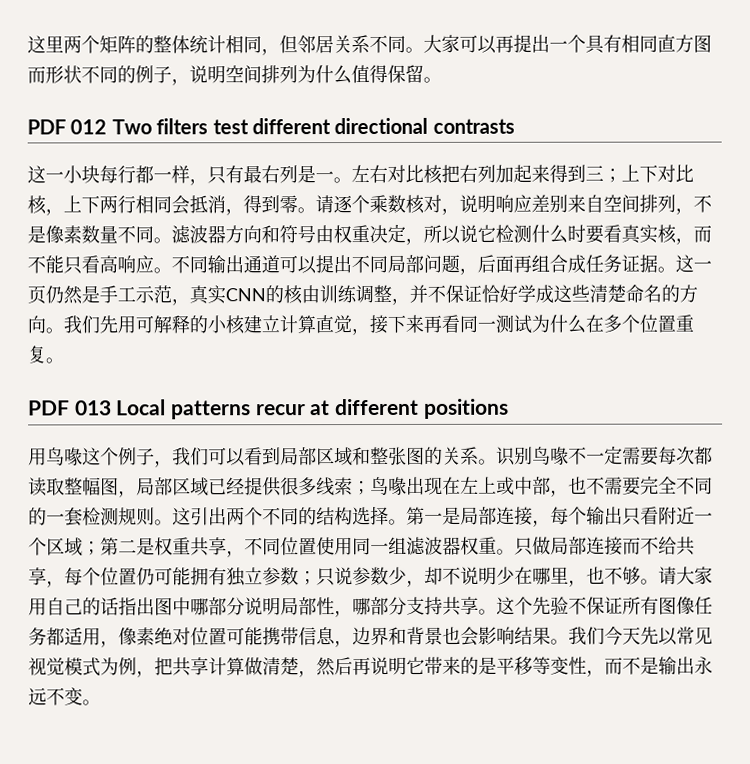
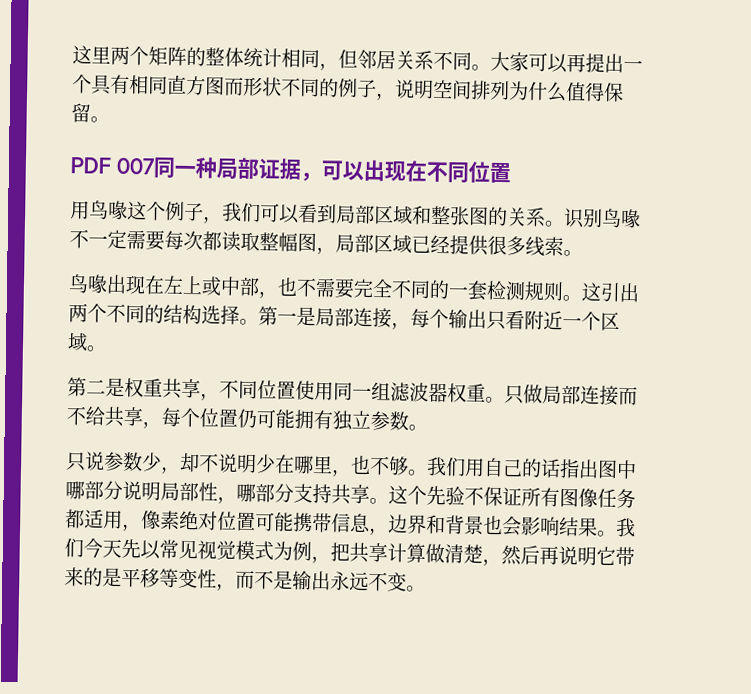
[70,117,515,135] [27,164,694,186] [27,194,712,216] [27,223,712,245] [27,254,712,275] [27,284,698,306] [27,314,694,336] [27,345,64,364] [28,398,509,420] 012 Two filters test different directional contrasts // 这一小块每行都一样，只有最右列是一。左右对比核把右列加起来得到三；上下对比核，上下两行相同会抵消，得到零。请逐个乘数核对，说明响应差别来自空间排列，不是像素数量不同。滤波器方向和符号由权重决定，所以说它检测什么时要看真实核，而不能只看高响应。不同输出通道可以提出不同局部问题，后面再组合成任务证据。这一页仍然是手工示范，真实CNN的核由训练调整，并不保证恰好学成这些清楚命名的方向。我们先用可解释的小核建立计算直觉，接下来再看同一测试为什么在多个位置重复。 // PDF 013 Local patterns recur at different positions -> [115,157,511,184] 007同一种局部证据，可以出现在不同位置
[352,481,371,496] ； -> [563,250,583,257] 。 //
[82,541,101,556] ； -> [86,345,106,352] 。 //
[298,571,317,586] ； -> [408,424,428,431] 。 //
[658,566,713,585] 请大家 -> [426,456,466,477] 我们

